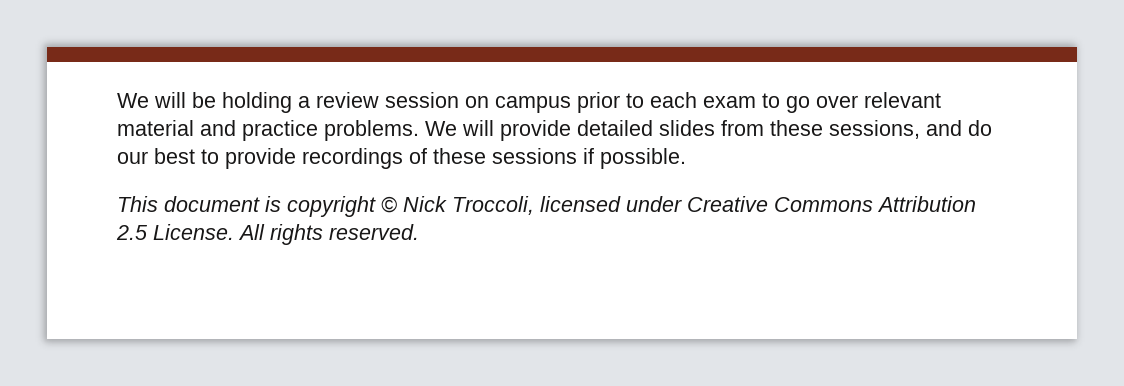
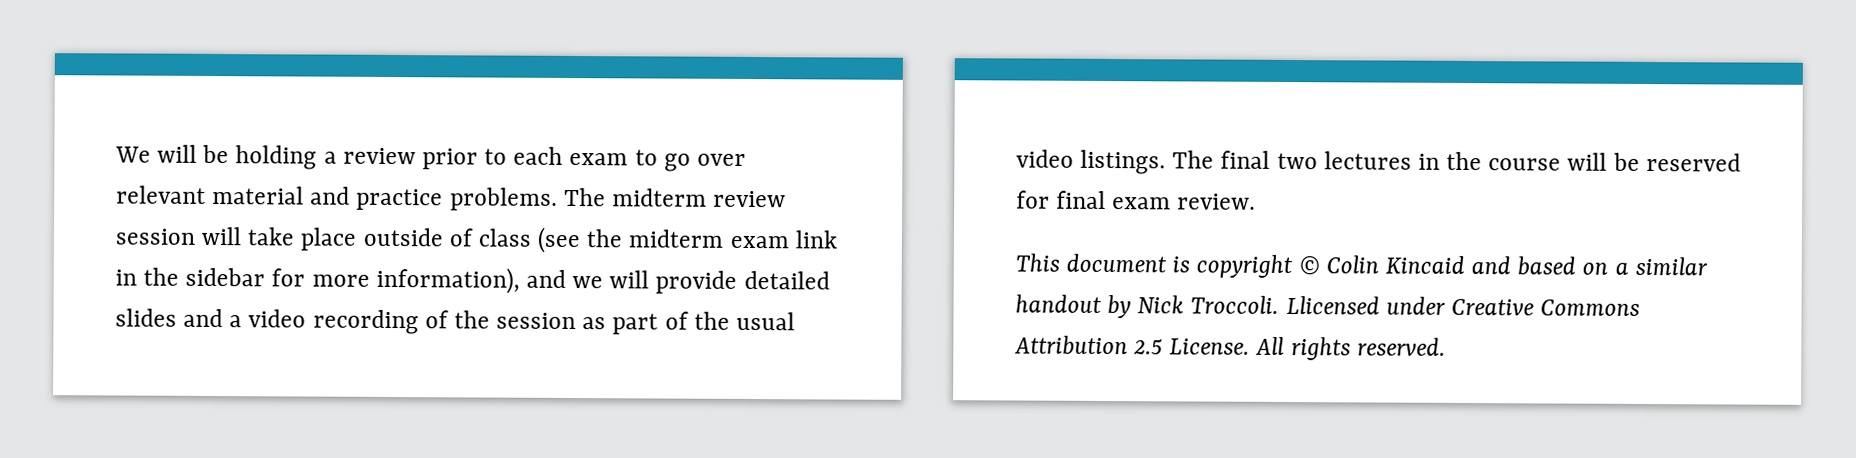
[385,92,571,113] session on campus -> (416, 156) none
[425,120,992,141] [117,148,686,169] We will provide detailed slides from these sessions, and do our best to provide recordings of these sessions if possible. -> [563,187,787,208] [115,226,837,254] [115,266,830,294] [115,308,795,335] [1016,149,1741,175] [1016,190,1257,210] The midterm review session will take place outside of class (see the midterm exam link in the sidebar for more information), and we will provide detailed slides and a video recording of the session as part of the usual video listings. The final two lectures in the course will be reserved for final exam review.
[403,196,621,215] Nick Troccoli, licensed -> [1325,255,1708,276] [1015,294,1380,319] Colin Kincaid and based on a similar handout by Nick Troccoli. Llicensed

